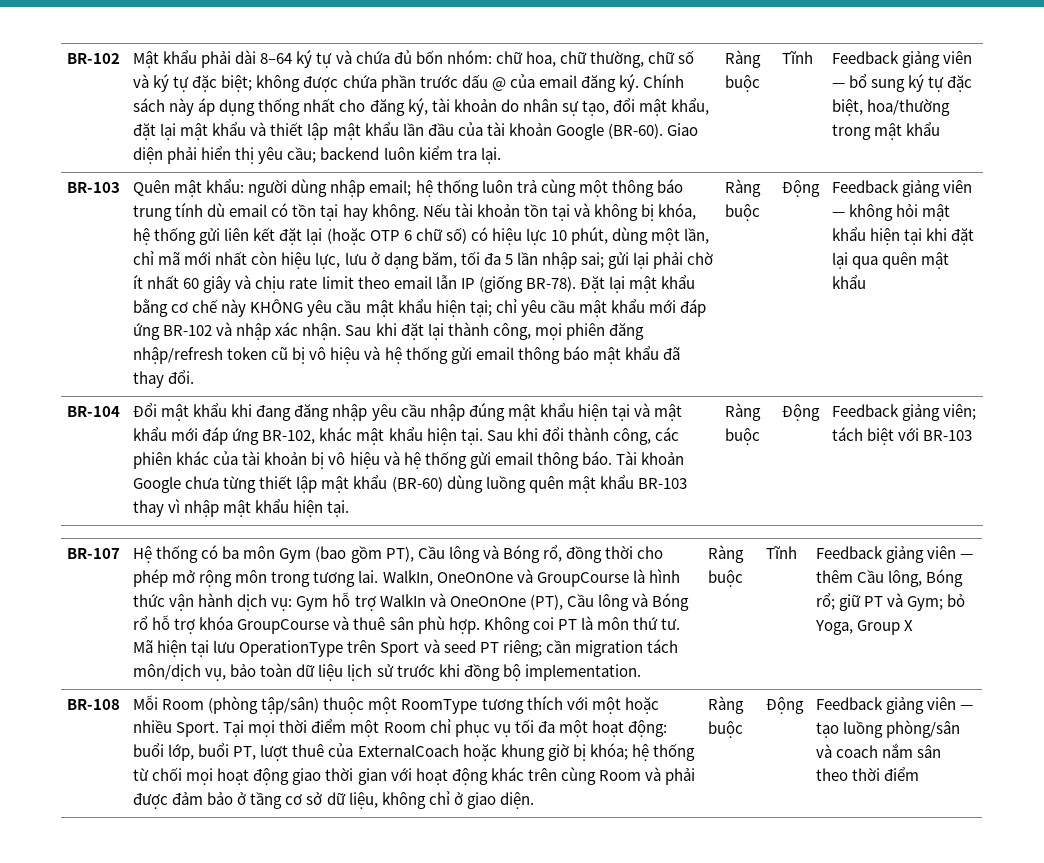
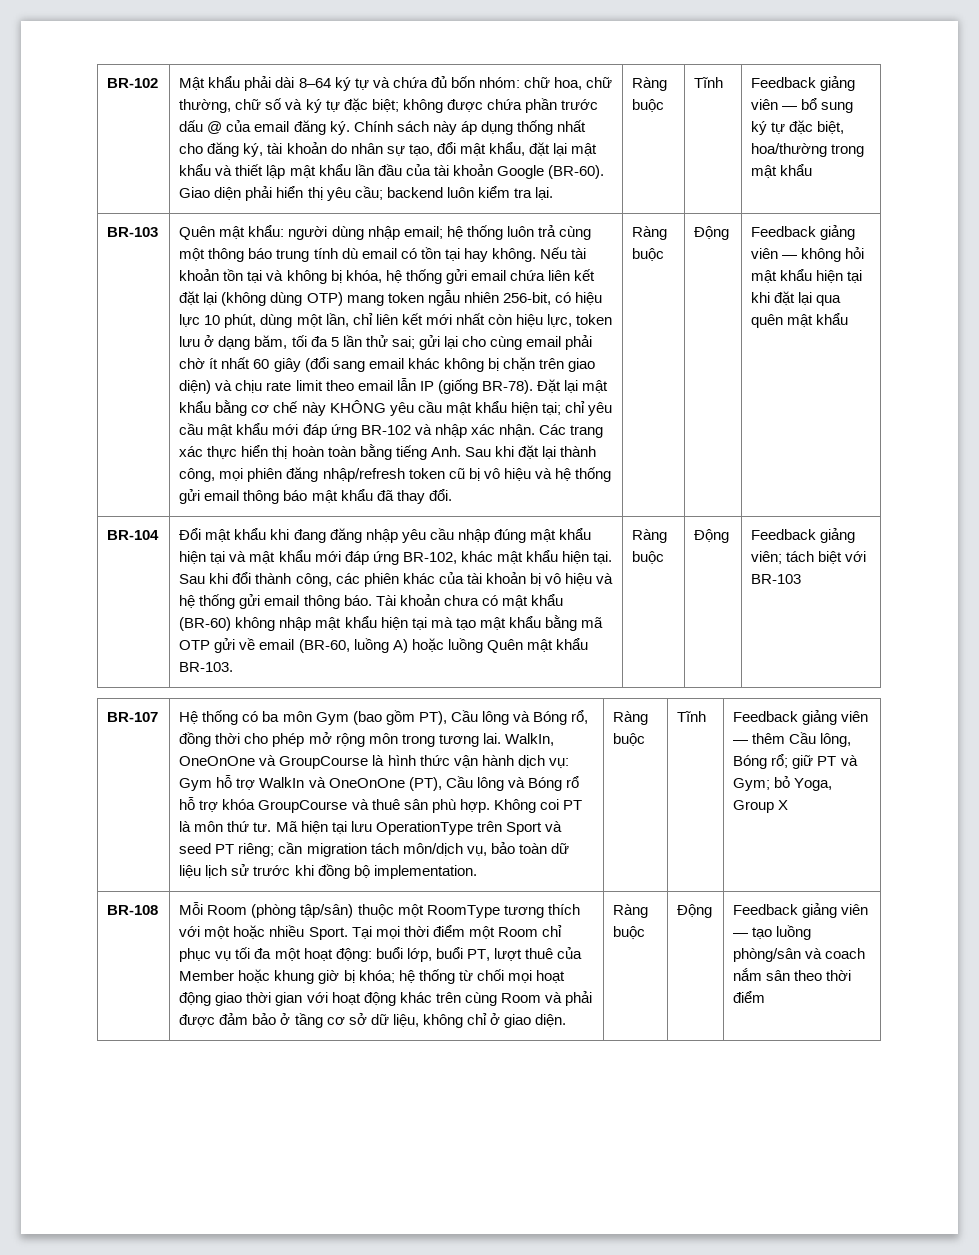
(221, 236) none -> [470,270,545,281] email chứa
[326,227,467,245] (hoặc OTP 6 chữ số) -> [221,290,551,306] (không dùng OTP) mang token ngẫu nhiên 256-bit,
[158,252,181,265] mã -> [375,313,423,325] liên kết
(341, 260) none -> [576,314,613,325] token
[541,252,577,269] nhập -> [365,335,388,347] thử
(650, 260) none -> [461,336,562,350] cho cùng email
(232, 284) none -> [304,357,595,372] [179,380,212,394] (đổi sang email khác không bị chặn trên giao diện)
(342, 331) none -> [538,424,603,438] [179,444,461,460] Các trang xác thực hiển thị hoàn toàn bằng tiếng Anh.
[133,475,687,493] [133,499,350,517] Google chưa từng thiết lập mật khẩu (BR-60) dùng luồng quên mật khẩu BR-103 thay vì nhập mật khẩu hiện tại. -> [443,594,563,608] [179,615,603,631] [179,638,588,653] [179,662,234,672] chưa có mật khẩu (BR-60) không nhập mật khẩu hiện tại mà tạo mật khẩu bằng mã OTP gửi về email (BR-60, luồng A) hoặc luồng Quên mật khẩu BR-103.
[357,744,459,757] ExternalCoach -> [179,970,235,981] Member

